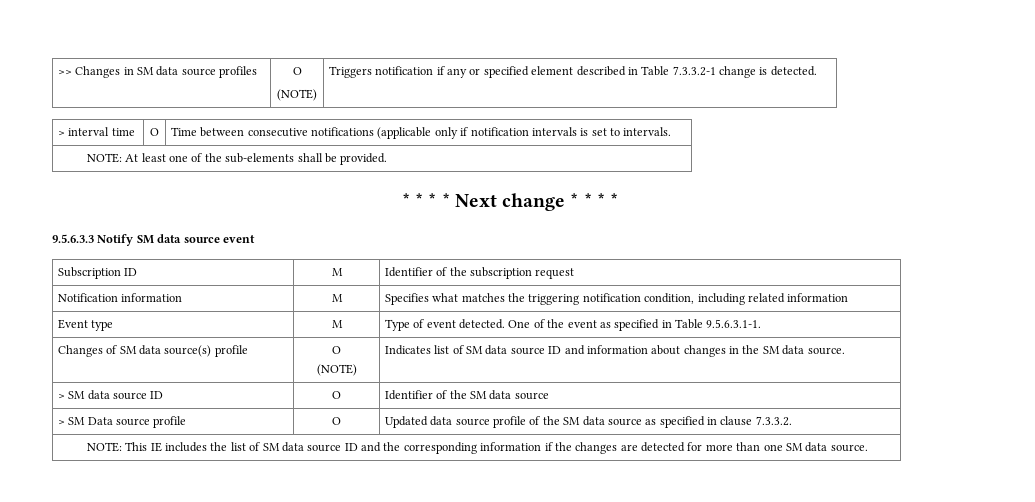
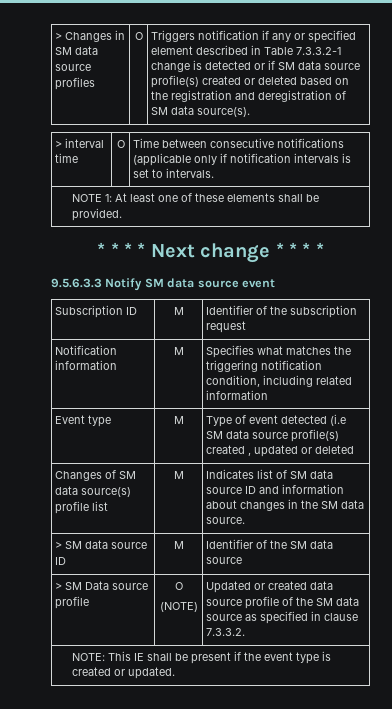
[57,70,72,75] >> -> [55,33,63,40] >
[277,89,317,101] // (NOTE) -> (143, 36) none
[770,66,817,76] detected. -> [205,60,361,70] [151,75,350,88] [151,90,347,102] [151,106,251,117] detected or if SM data source profile(s) created or deleted based on the registration and deregistration of SM data source(s).
[86,153,122,163] NOTE: -> [72,194,113,202] NOTE 1:
[204,153,295,163] the sub-elements -> [195,193,276,202] these elements
[459,319,762,331] detected. One of the event as specified in Table 9.5.6.3.1-1. -> [281,414,347,426] [206,429,340,442] [206,445,355,457] detected (i.e SM data source profile(s) created , updated or deleted
[332,346,341,354] [316,364,357,376] | O // (NOTE) -> [92,501,109,511] [173,471,184,479] list | M
[332,391,341,399] O -> [173,541,184,549] M
(341, 421) none -> [159,602,198,612] // (NOTE)
(428, 422) none -> [254,581,308,590] or created
[165,442,868,454] includes the list of SM data source ID and the corresponding information if the changes are detected for more than one SM data source. -> [147,651,332,664] [72,667,176,679] shall be present if the event type is created or updated.

